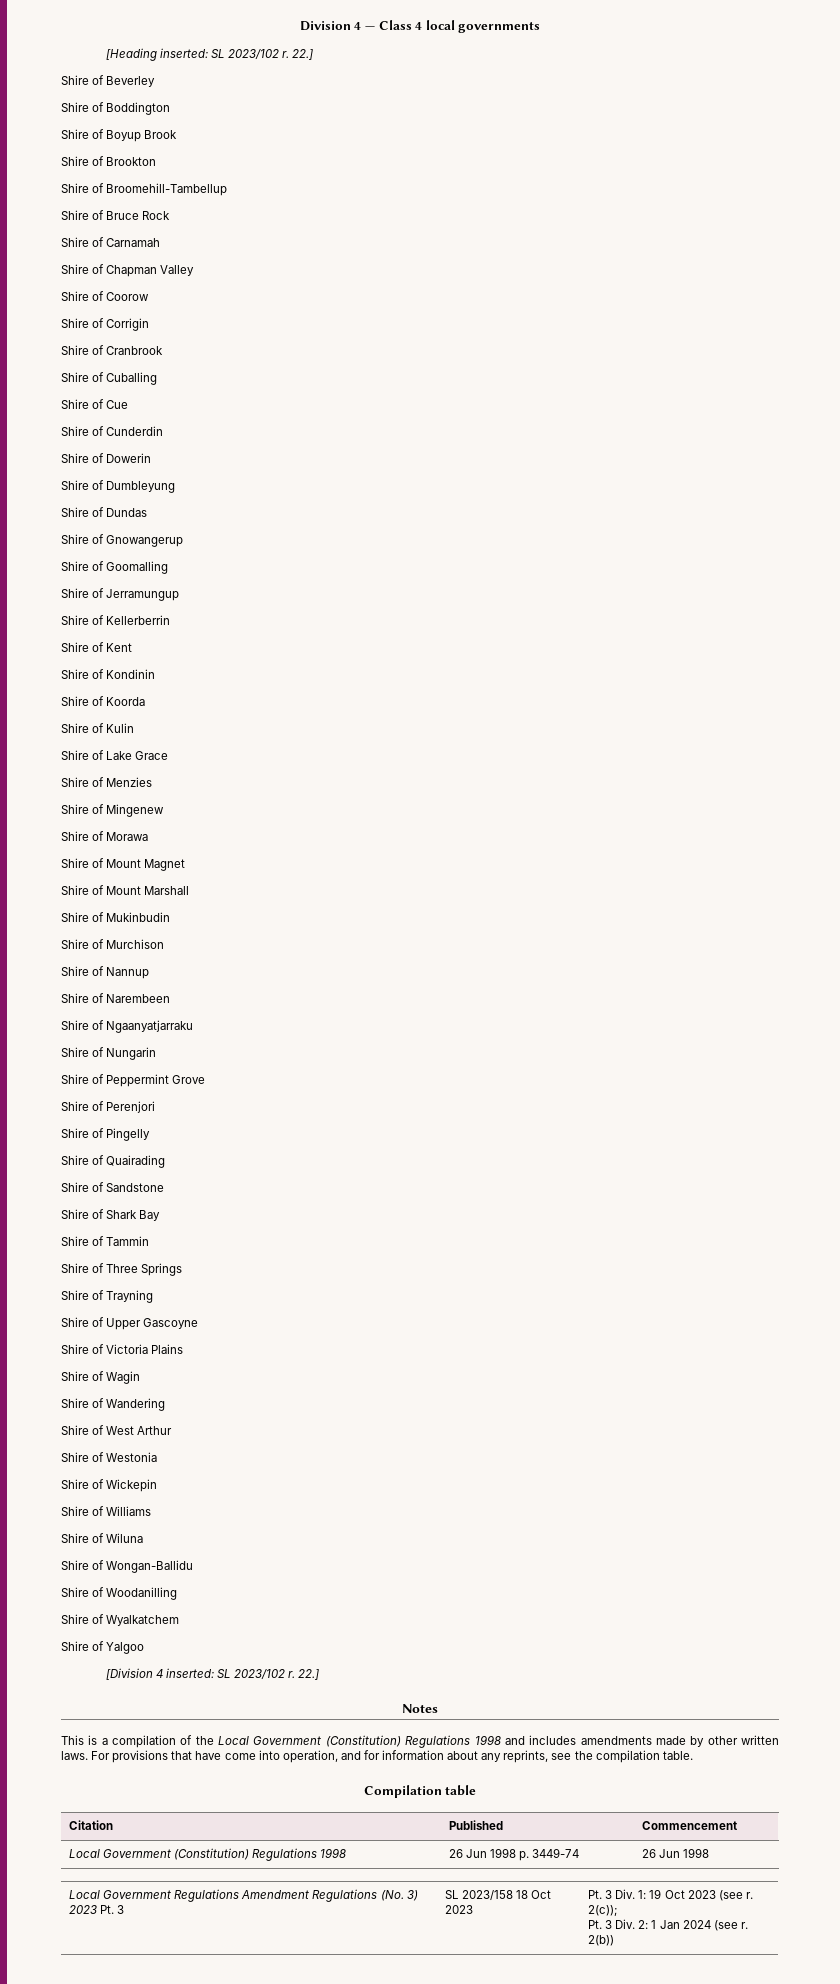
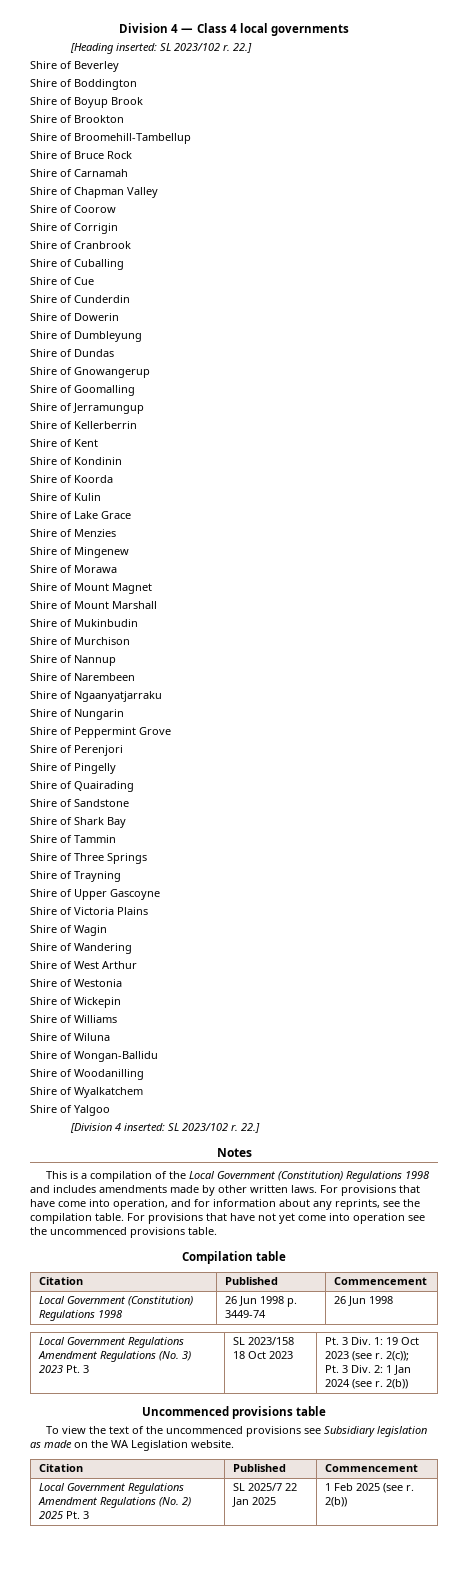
(693, 1755) none -> [127,1213,425,1224] [30,1227,217,1238] For provisions that have not yet come into operation see the uncommenced provisions table.
(615, 1940) none -> [141,1406,327,1419] [46,1426,428,1437] [30,1440,234,1451] [38,1464,83,1472] [232,1464,286,1472] [324,1464,418,1472] [38,1483,184,1494] [37,1497,191,1508] [38,1511,89,1519] [232,1483,297,1491] [231,1497,276,1507] [324,1483,414,1493] [324,1497,347,1507] // Uncommenced provisions table // To view the text of the uncommenced provisions see Subsidiary legislation as made on the WA Legislation website. // Citation | Published | Commencement // Local Government Regulations Amendment Regulations (No. 2) 2025 Pt. 3 | SL 2025/7 22 Jan 2025 | 1 Feb 2025 (see r. 2(b))

